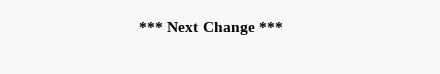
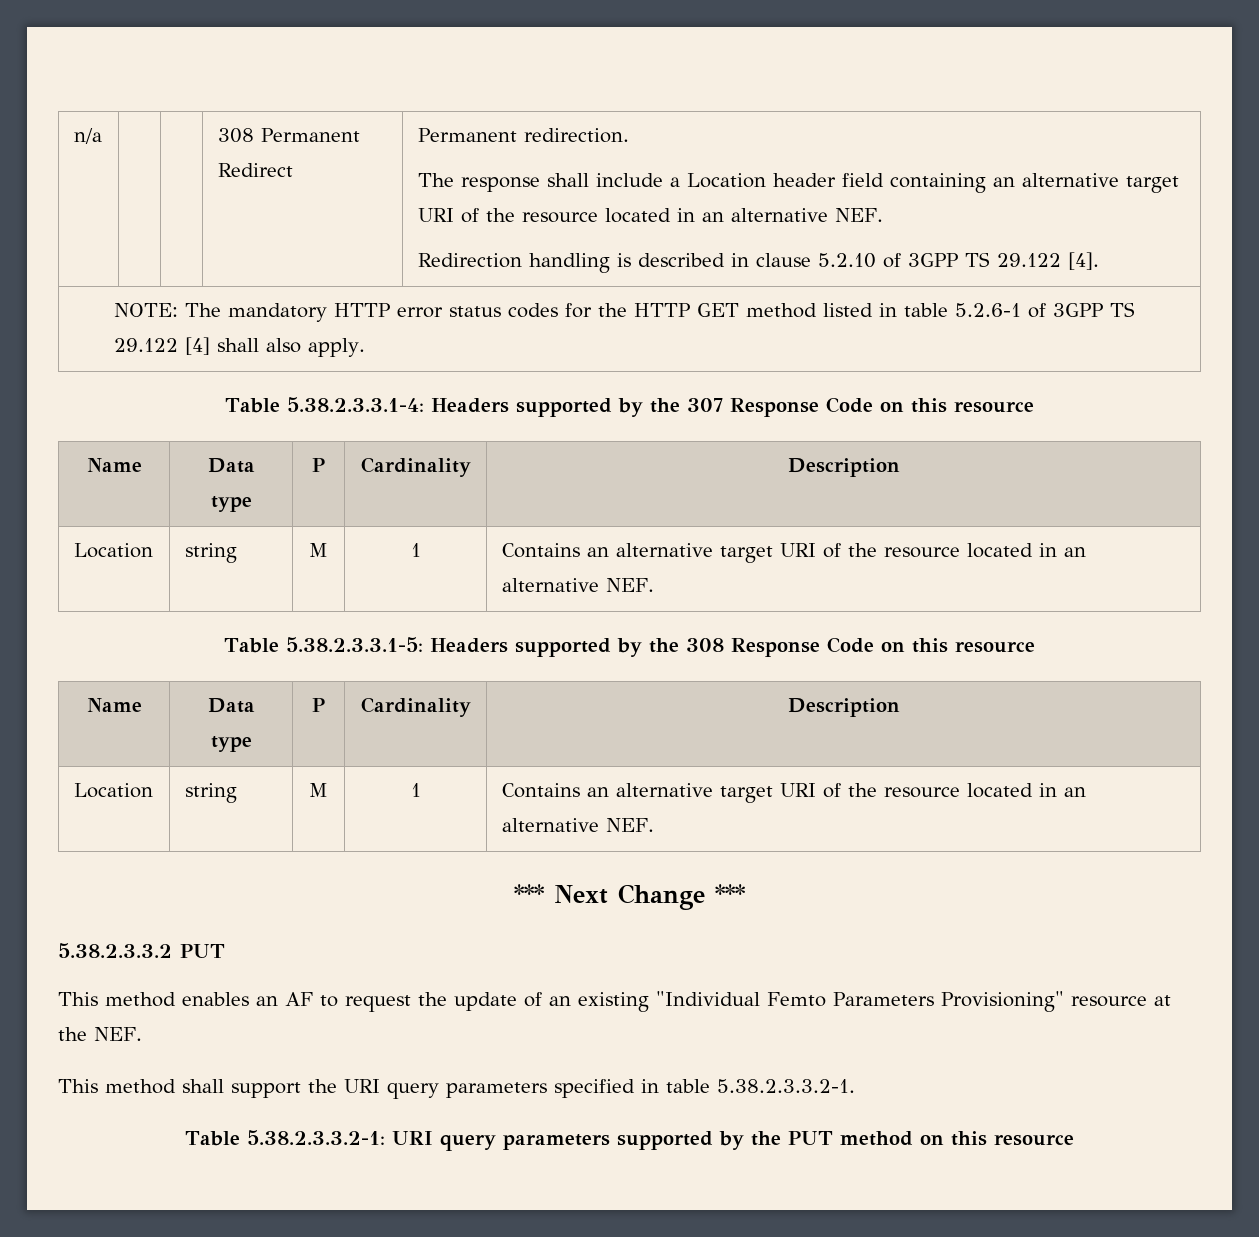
[139,22,283,35] *** Next Change *** -> [73,128,102,144] [217,128,360,143] [217,163,293,177] [417,128,629,143] [417,173,1179,193] [417,208,883,223] [417,252,1099,273] [114,302,1136,322] [114,337,366,357] [225,397,1034,417] [86,458,142,472] [207,458,255,473] [210,496,252,512] [312,458,325,472] [360,457,471,477] [787,458,900,477] [73,543,153,558] [184,543,237,563] [309,543,328,557] [410,543,421,557] [501,543,1086,563] [501,578,654,592] [224,637,1035,657] [86,698,142,712] [207,698,255,713] [210,736,252,752] [312,698,325,712] [360,697,471,717] [787,698,900,717] [73,783,153,798] [184,783,237,803] [309,783,328,797] [410,783,421,797] [501,783,1086,803] [501,818,654,832] [514,884,745,910] [58,943,225,958] [58,991,1171,1012] [58,1027,142,1041] [58,1079,855,1099] [185,1130,1074,1151] n/a | | | 308 Permanent Redirect | Permanent redirection. // The response shall include a Location header field containing an alternative target URI of the resource located in an alternative NEF. // Redirection handling is described in clause 5.2.10 of 3GPP TS 29.122 [4]. // NOTE: The mandatory HTTP error status codes for the HTTP GET method listed in table 5.2.6-1 of 3GPP TS 29.122 [4] shall also apply. // Table 5.38.2.3.3.1-4: Headers supported by the 307 Response Code on this resource // Name | Data type | P | Cardinality | Description // Location | string | M | 1 | Contains an alternative target URI of the resource located in an alternative NEF. // Table 5.38.2.3.3.1-5: Headers supported by the 308 Response Code on this resource // Name | Data type | P | Cardinality | Description // Location | string | M | 1 | Contains an alternative target URI of the resource located in an alternative NEF. // *** Next Change *** // 5.38.2.3.3.2 PUT // This method enables an AF to request the update of an existing "Individual Femto Parameters Provisioning" resource at the NEF. // This method shall support the URI query parameters specified in table 5.38.2.3.3.2-1. // Table 5.38.2.3.3.2-1: URI query parameters supported by the PUT method on this resource

